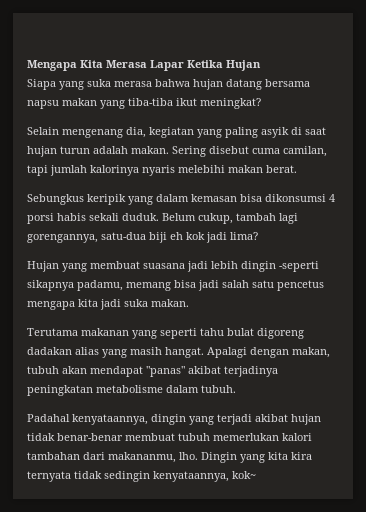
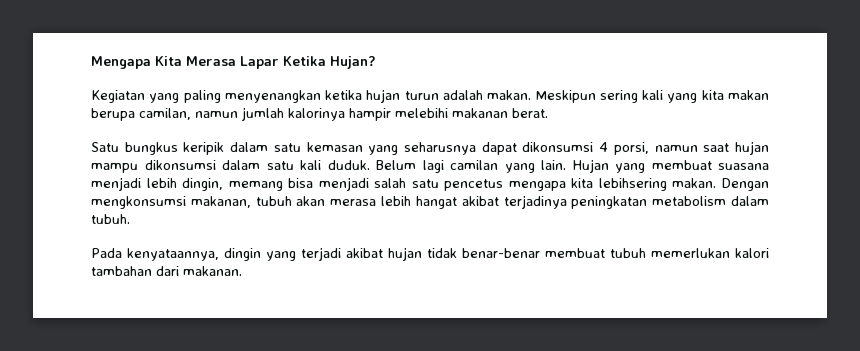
[226,60,261,71] [27,79,310,90] [27,98,261,109] [27,127,326,138] [27,146,327,157] [27,165,297,176] [27,194,335,205] [27,213,298,224] [27,232,258,243] [27,261,319,272] [27,280,123,291] Hujan // Siapa yang suka merasa bahwa hujan datang bersama napsu makan yang tiba-tiba ikut meningkat? // Selain mengenang dia, kegiatan yang paling asyik di saat hujan turun adalah makan. Sering disebut cuma camilan, tapi jumlah kalorinya nyaris melebihi makan berat. // Sebungkus keripik yang dalam kemasan bisa dikonsumsi 4 porsi habis sekali duduk. Belum cukup, tambah lagi gorengannya, satu-dua biji eh kok jadi lima? // Hujan yang membuat suasana jadi lebih dingin -seperti sikapnya padamu, -> [330,56,376,69] [91,89,770,103] [91,107,548,121] [91,141,769,155] [91,159,769,173] [91,177,224,191] Hujan? // Kegiatan yang paling menyenangkan ketika hujan turun adalah makan. Meskipun sering kali yang kita makan berupa camilan, namun jumlah kalorinya hampir melebihi makanan berat. // Satu bungkus keripik dalam satu kemasan yang seharusnya dapat dikonsumsi 4 porsi, namun saat hujan mampu dikonsumsi dalam satu kali duduk. Belum lagi camilan yang lain. Hujan yang membuat suasana menjadi lebih dingin,
[198,280,219,291] jadi -> [318,177,369,191] menjadi
[100,299,189,310] [27,328,304,339] [27,347,330,358] [27,366,185,377] jadi suka makan. // Terutama makanan yang seperti tahu bulat digoreng dadakan alias yang masih hangat. Apalagi dengan makan, tubuh akan mendapat "panas" -> [598,178,770,191] [91,196,457,209] lebihsering makan. Dengan mengkonsumsi makanan, tubuh akan merasa lebih hangat
[96,385,163,393] metabolisme -> [652,196,727,206] metabolism
[27,414,70,422] Padahal -> [91,248,122,258] Pada
[108,452,312,463] [27,471,256,482] makananmu, lho. Dingin yang kita kira ternyata tidak sedingin kenyataannya, kok~ -> [183,266,242,276] makanan.

